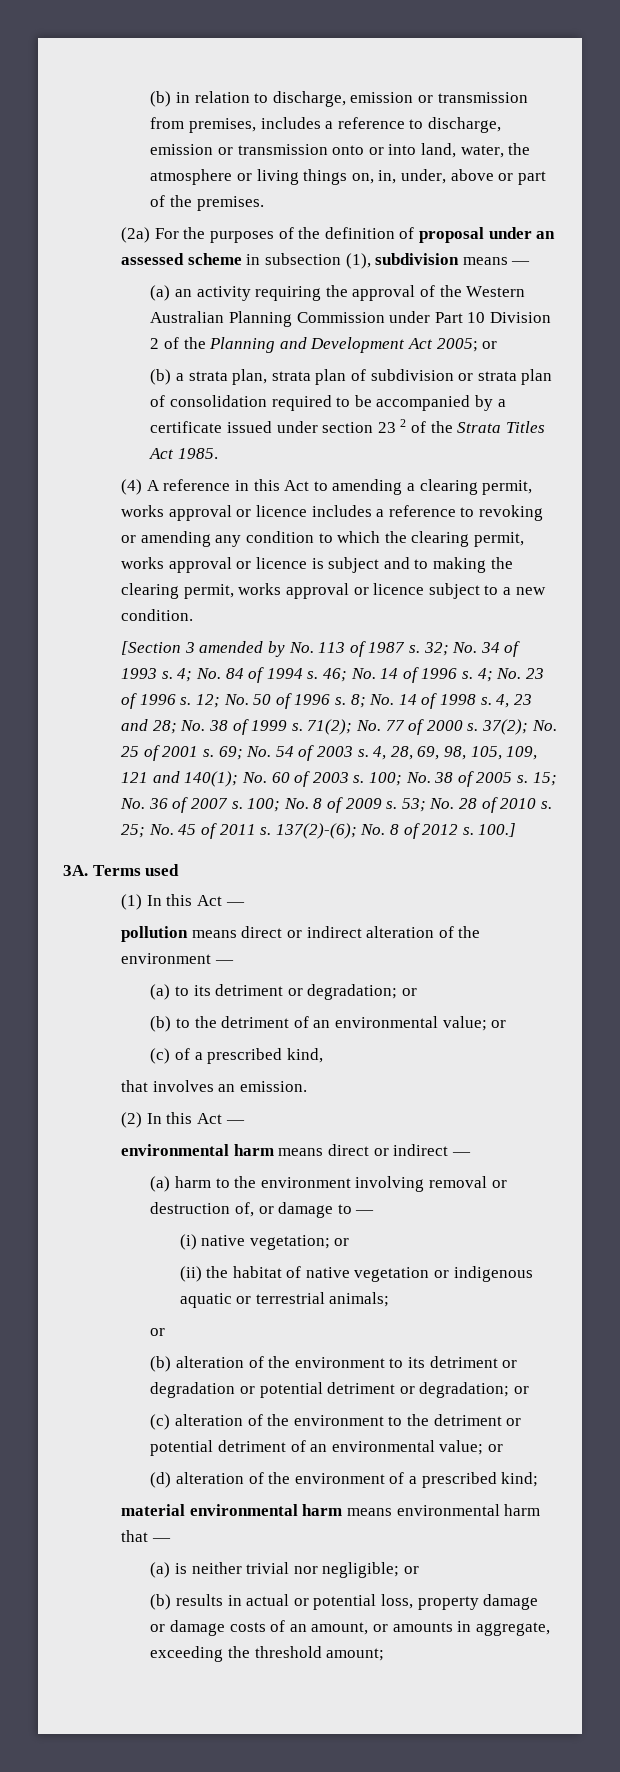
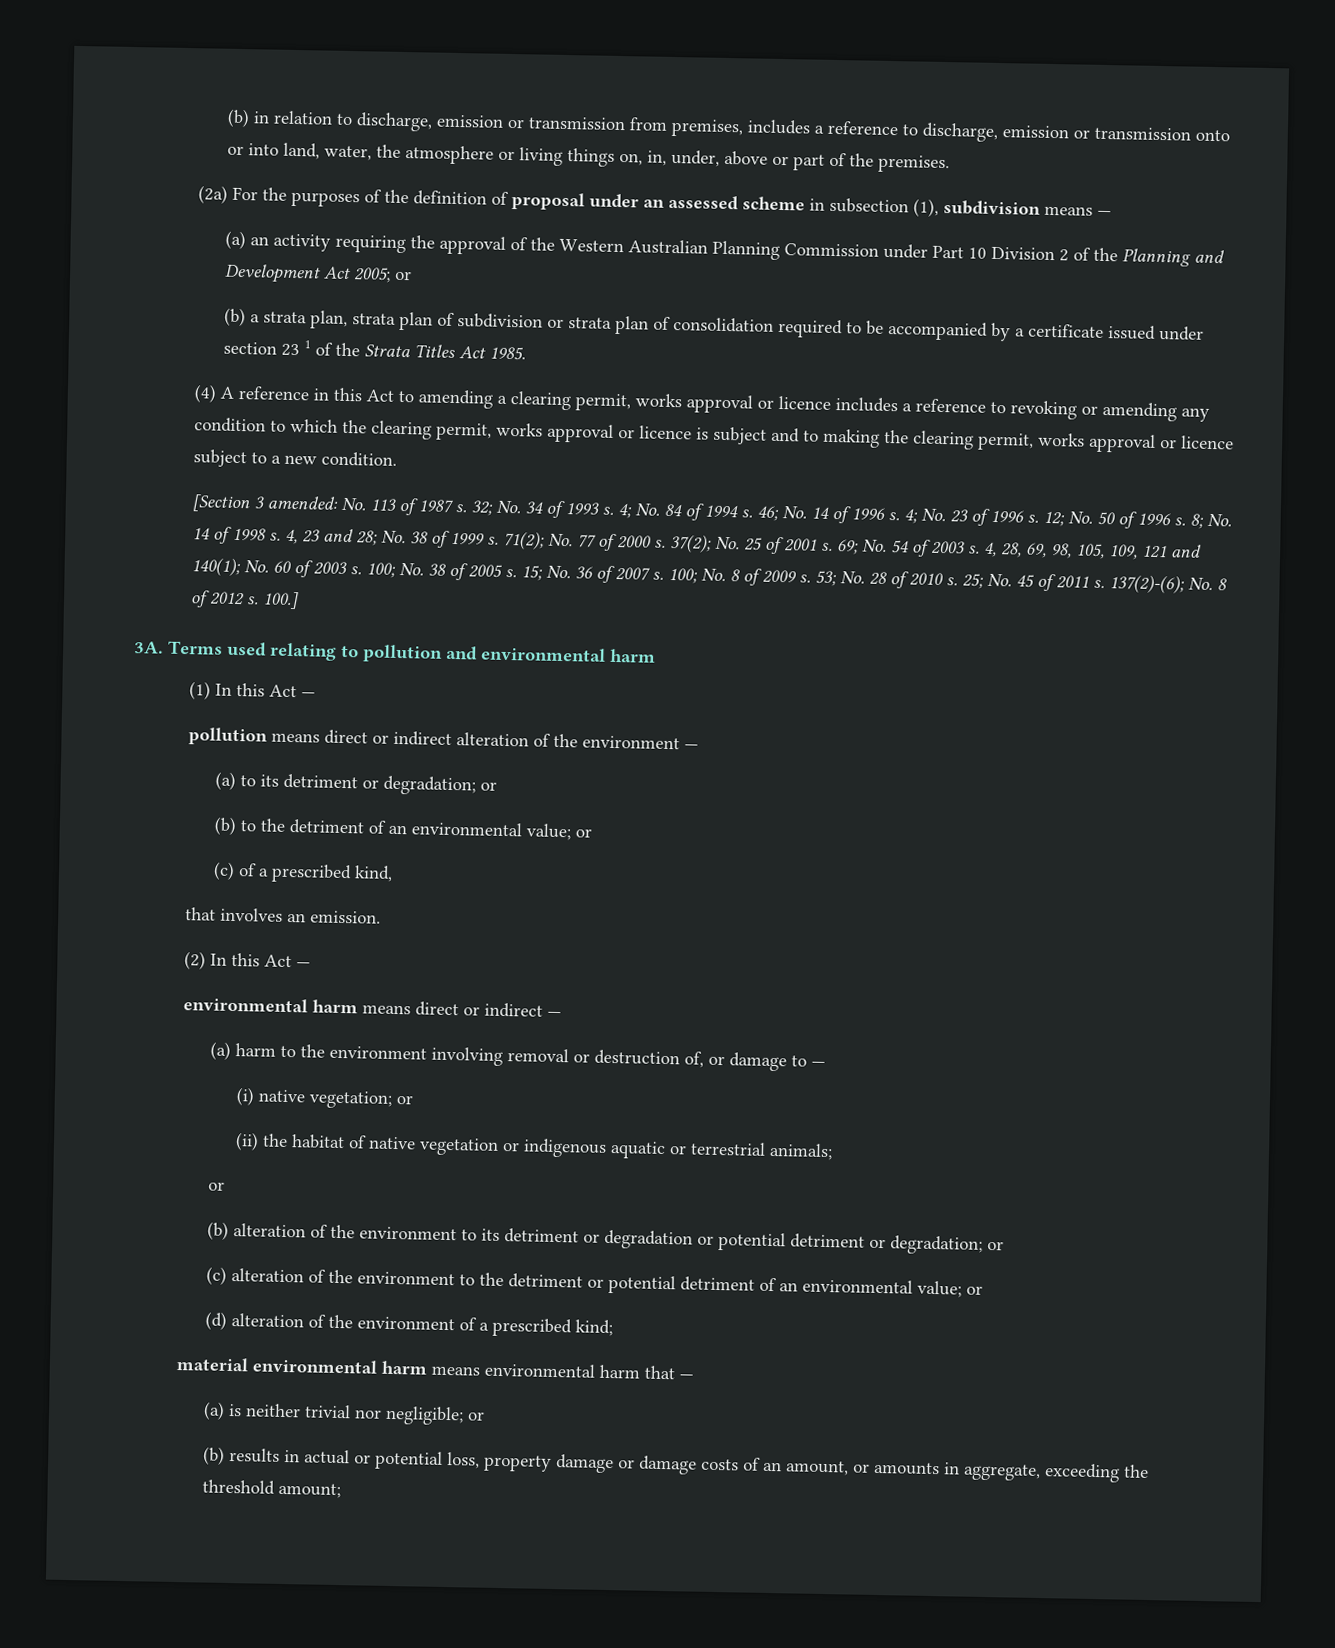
[400,419,407,427] 2 -> [303,340,311,349] 1
[199,641,286,657] amended by -> [266,495,338,510] amended:
(180, 870) none -> [269,642,656,663] relating to pollution and environmental harm

